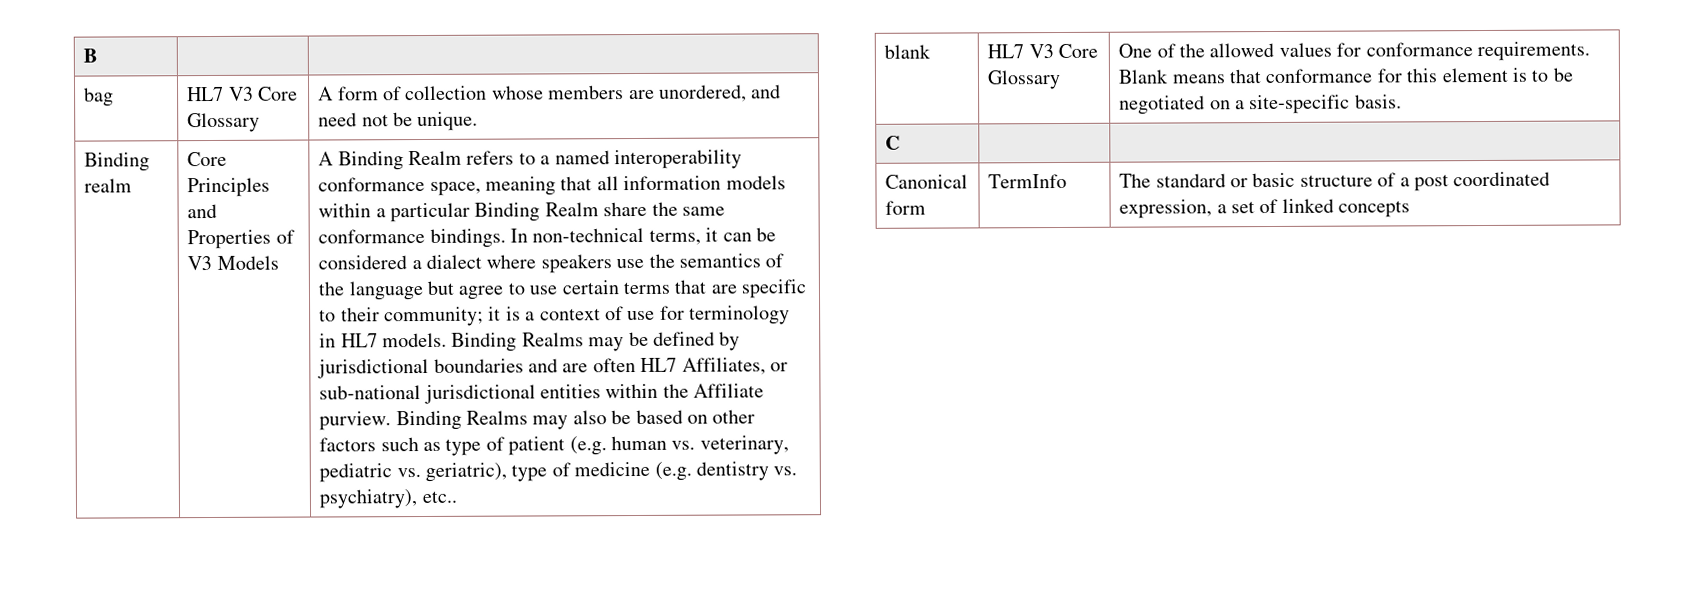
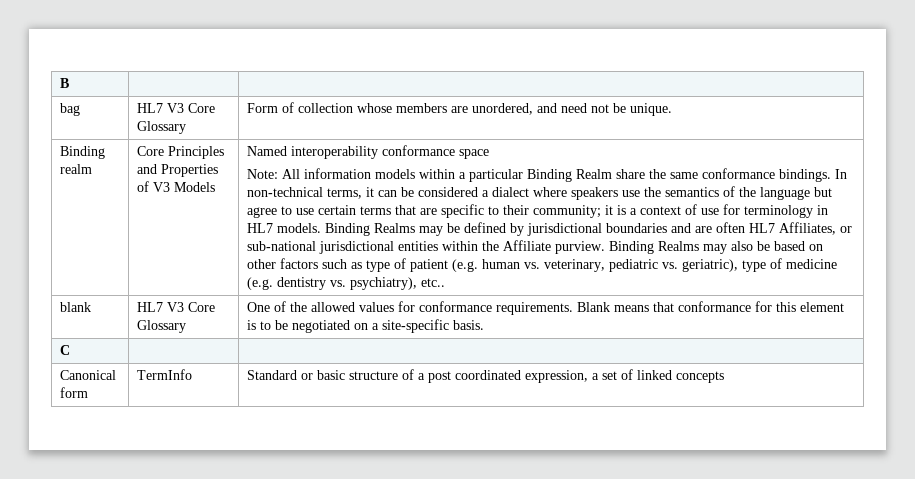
[318,86,379,101] A form -> [247,103,279,113] Form
[318,149,743,171] [318,176,619,196] A Binding Realm refers to a named interoperability conformance space, meaning that all -> [247,145,490,159] [247,169,301,179] Named interoperability conformance space // Note: All
[1119,173,1226,188] The standard -> [247,370,298,380] Standard

